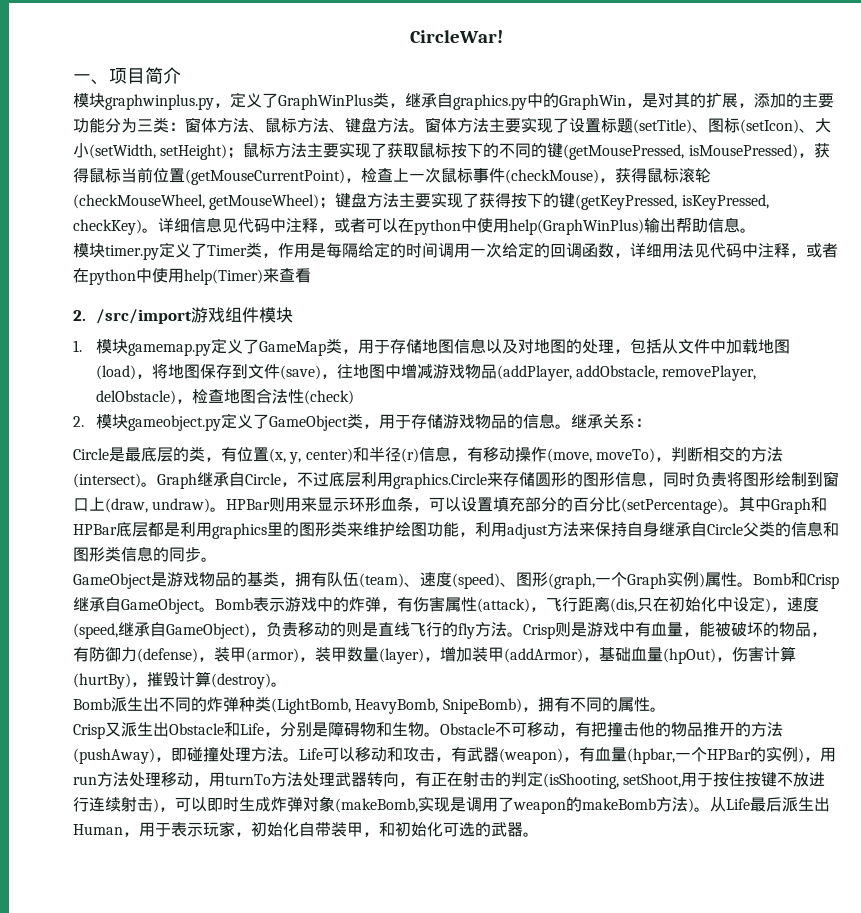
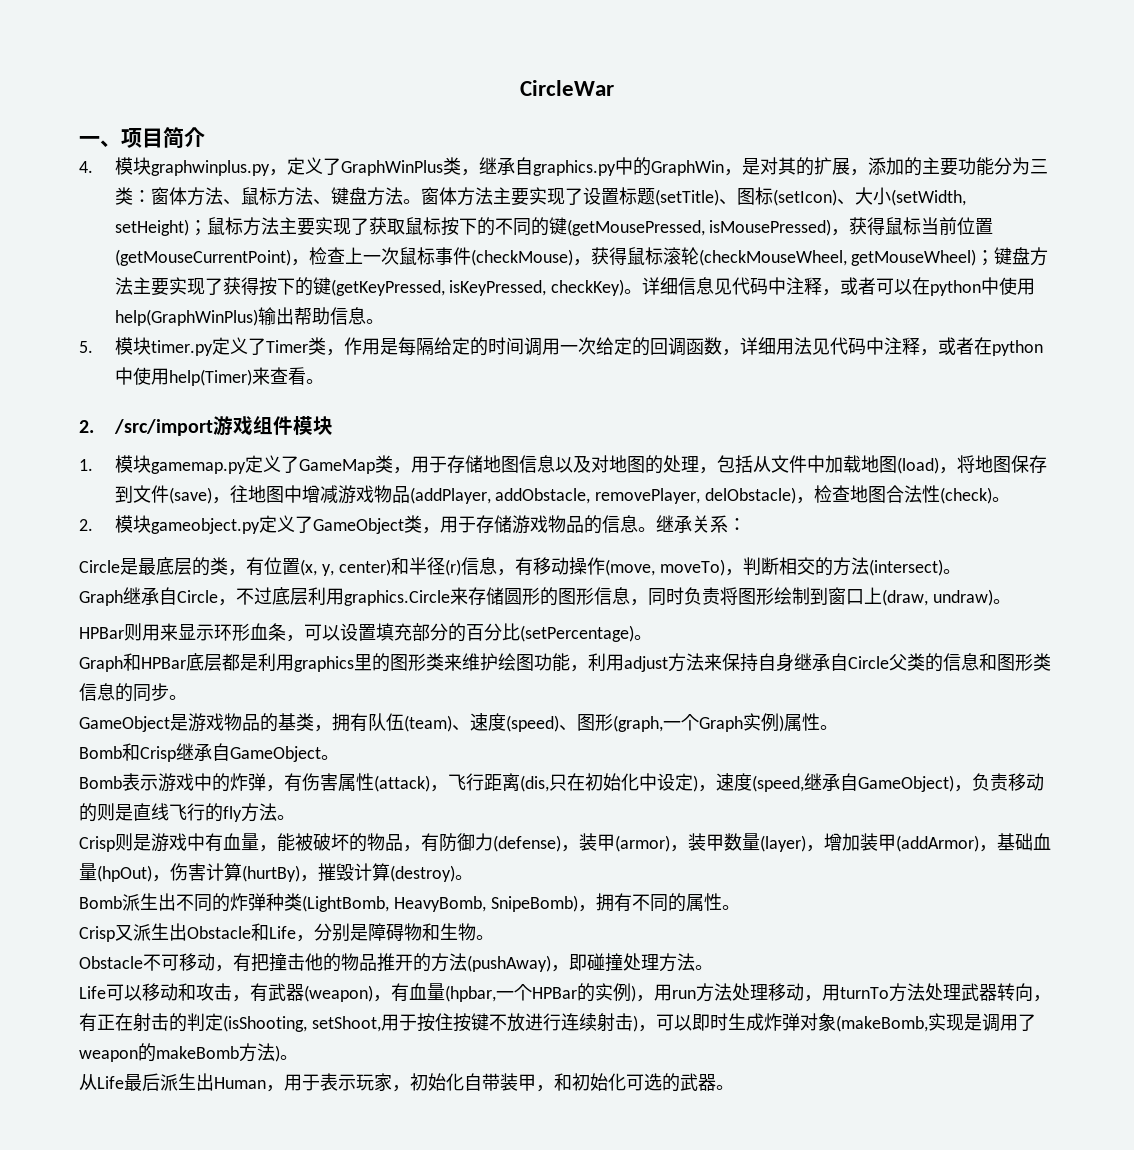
[410,30,503,43] CircleWar! -> [520,80,614,96] CircleWar
(181, 75) none -> [79,161,93,173] 4.
(756, 230) none -> [79,341,93,353] 5.
(311, 275) none -> [305,379,324,384] 。
(354, 397) none -> [992,497,1011,502] 。
(157, 484) none -> (961, 571) //
(227, 509) none -> (1011, 601) //
[739,497,772,512] 其中 -> (652, 637) //
(753, 584) none -> (838, 727) //
(215, 609) none -> (339, 757) //
(523, 634) none -> (295, 817) //
(440, 734) none -> (494, 937) //
(299, 759) none -> (713, 967) //
(710, 809) none -> (298, 1057) //

